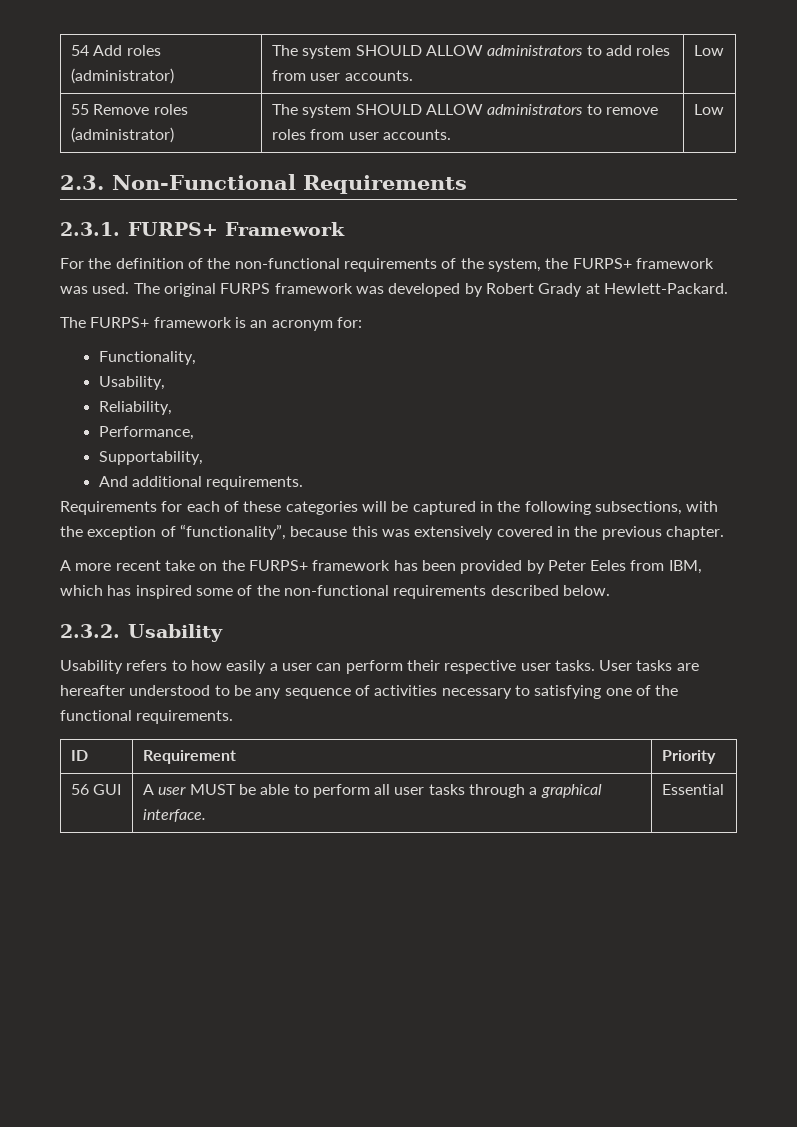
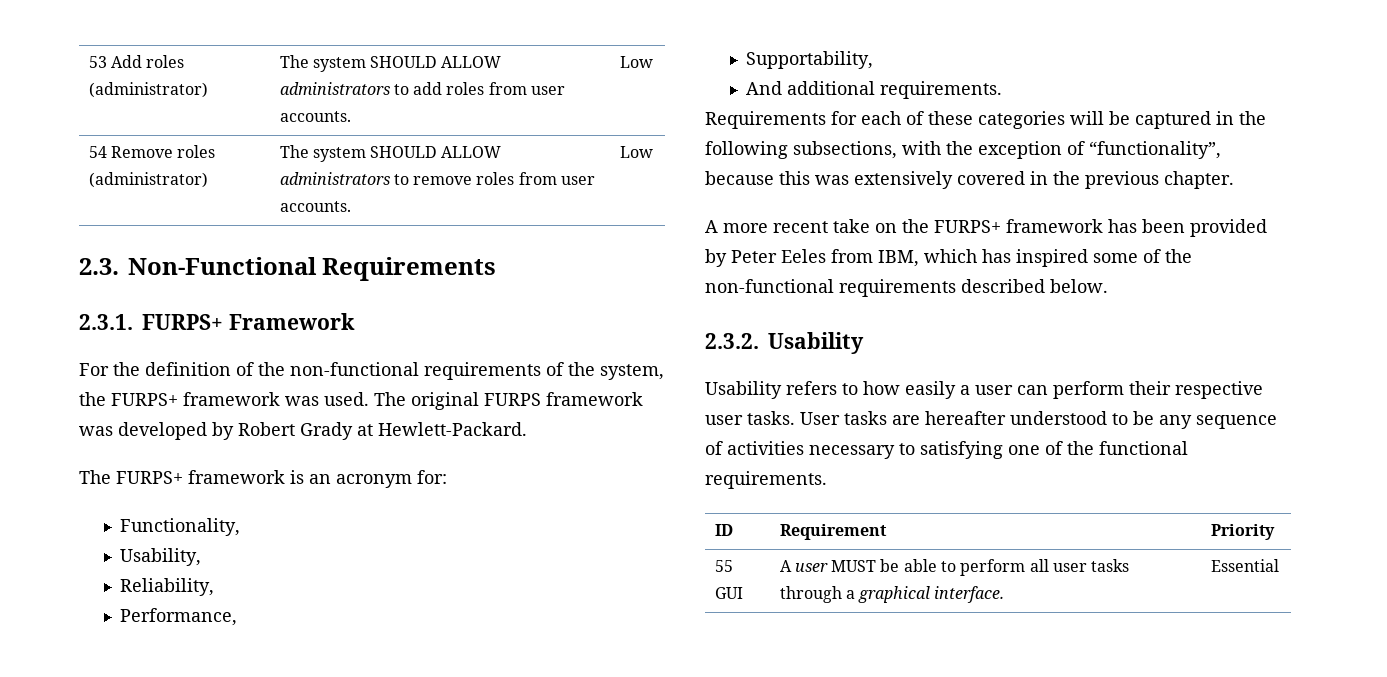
[70,45,89,56] 54 -> [88,56,107,68] 53
[70,104,89,115] 55 -> [88,146,107,158] 54
[70,784,89,795] 56 -> [714,560,733,572] 55

